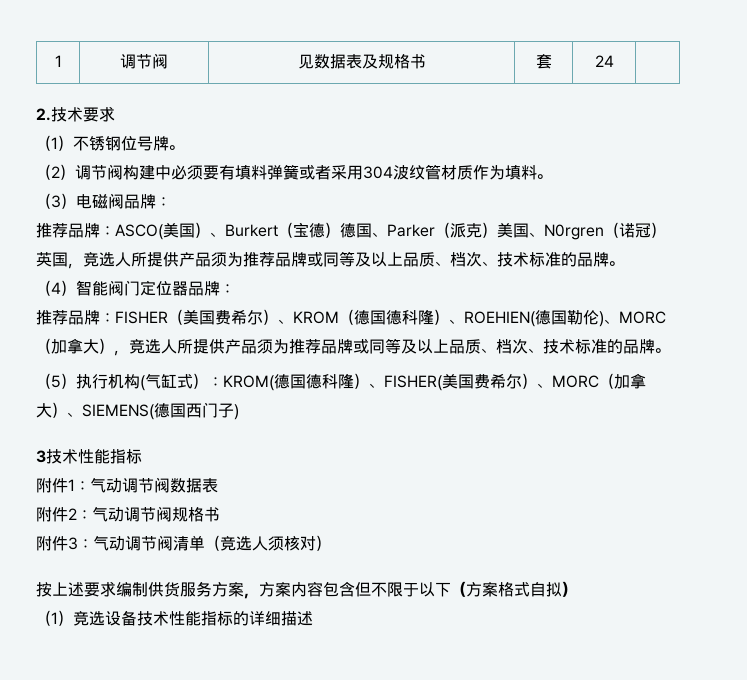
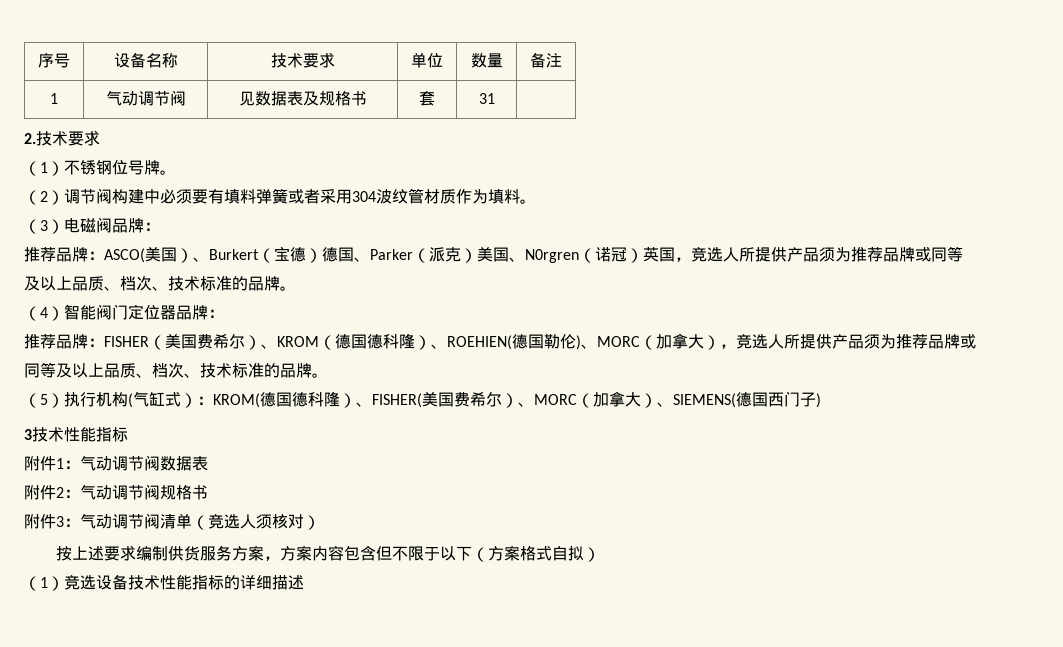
(54, 61) none -> [38,53,70,68] [113,52,178,68] [270,52,335,68] [411,52,443,68] [470,53,503,68] [530,52,562,68] 序号 | 设备名称 | 技术要求 | 单位 | 数量 | 备注 //
(62, 61) none -> [105,90,138,106] 气动
[594,55,614,67] 24 -> [478,93,495,104] 31

